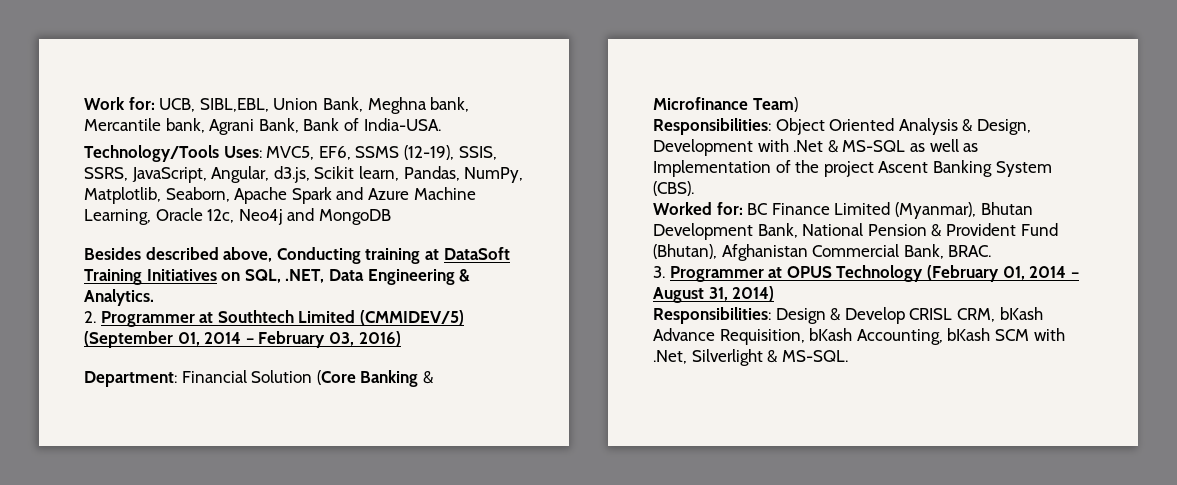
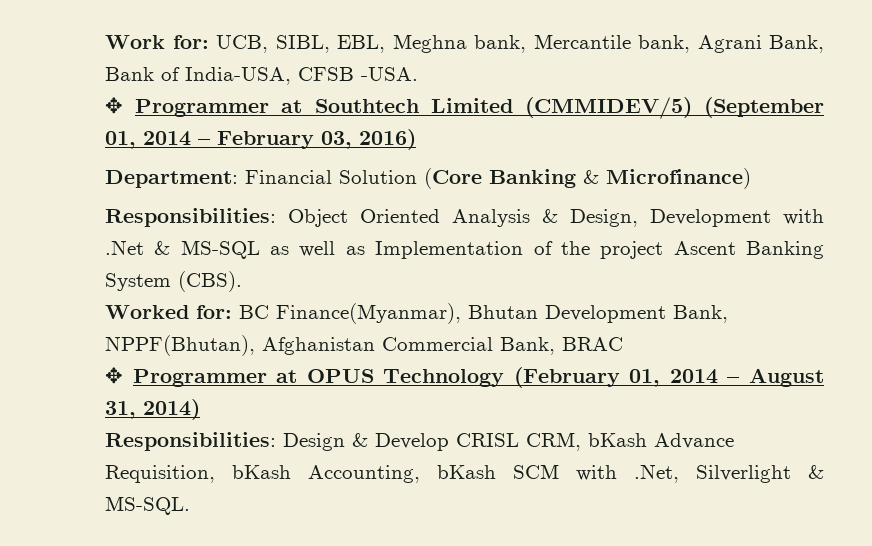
[199,97,363,112] SIBL,EBL, Union Bank, -> [275,35,385,53] SIBL, EBL,
[363,118,441,131] [84,145,497,162] [84,166,524,183] [84,187,476,204] [84,208,391,225] [84,247,510,264] [84,269,471,285] [84,289,154,306] [84,311,96,323] India-USA. // Technology/Tools Uses: MVC5, EF6, SSMS (12-19), SSIS, SSRS, JavaScript, Angular, d3.js, Scikit learn, Pandas, NumPy, Matplotlib, Seaborn, Apache Spark and Azure Machine Learning, Oracle 12c, Neo4j and MongoDB // Besides described above, Conducting training at DataSoft Training Initiatives on SQL, .NET, Data Engineering & Analytics. // 2. -> [185,67,418,85] [105,97,123,114] India-USA, CFSB -USA. // ✥
[653,97,798,112] Microfinance Team) -> [606,168,751,189] Microfinance)
[771,202,1033,219] [653,223,1058,240] [653,244,717,259] Finance Limited (Myanmar), Bhutan Development Bank, National Pension & Provident Fund (Bhutan), -> [276,303,728,324] [105,335,255,356] Finance(Myanmar), Bhutan Development Bank, NPPF(Bhutan),
[948,245,992,257] [653,266,665,278] BRAC. // 3. -> [562,337,623,351] [105,367,123,384] BRAC // ✥

